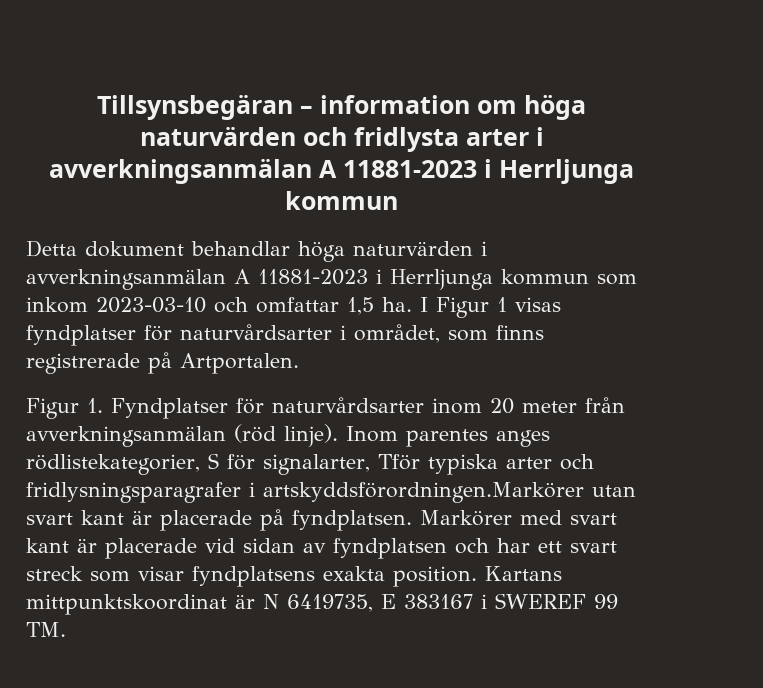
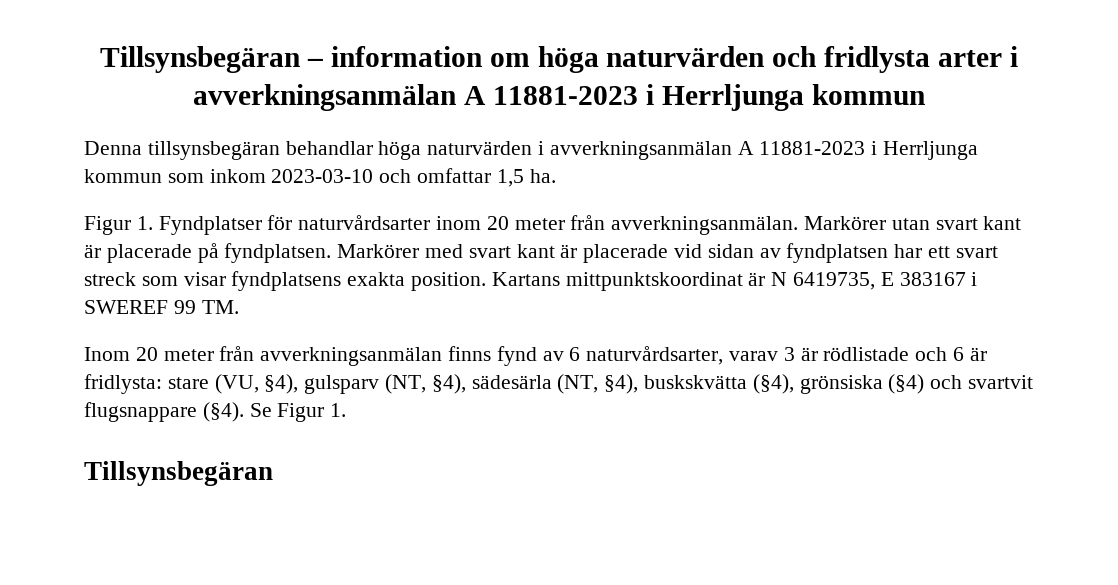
[26,240,184,257] Detta dokument -> [84,141,280,160] Denna tillsynsbegäran
[420,297,561,318] [26,324,544,346] [26,352,299,374] I Figur 1 visas fyndplatser för naturvårdsarter i området, som finns registrerade på Artportalen. -> (556, 176) none
[26,424,550,447] [26,453,594,475] [26,482,584,503] avverkningsanmälan (röd linje). Inom parentes anges rödlistekategorier, S för signalarter, Tför typiska arter och fridlysningsparagrafer i artskyddsförordningen.Markörer -> [611,216,887,235] avverkningsanmälan. Markörer
[455,538,489,554] och -> (889, 253) none
(66, 629) none -> [84,346,987,366] [84,374,1034,394] [84,402,347,422] [84,461,273,486] // Inom 20 meter från avverkningsanmälan finns fynd av 6 naturvårdsarter, varav 3 är rödlistade och 6 är fridlysta: stare (VU, §4), gulsparv (NT, §4), sädesärla (NT, §4), buskskvätta (§4), grönsiska (§4) och svartvit flugsnappare (§4). Se Figur 1. // Tillsynsbegäran

